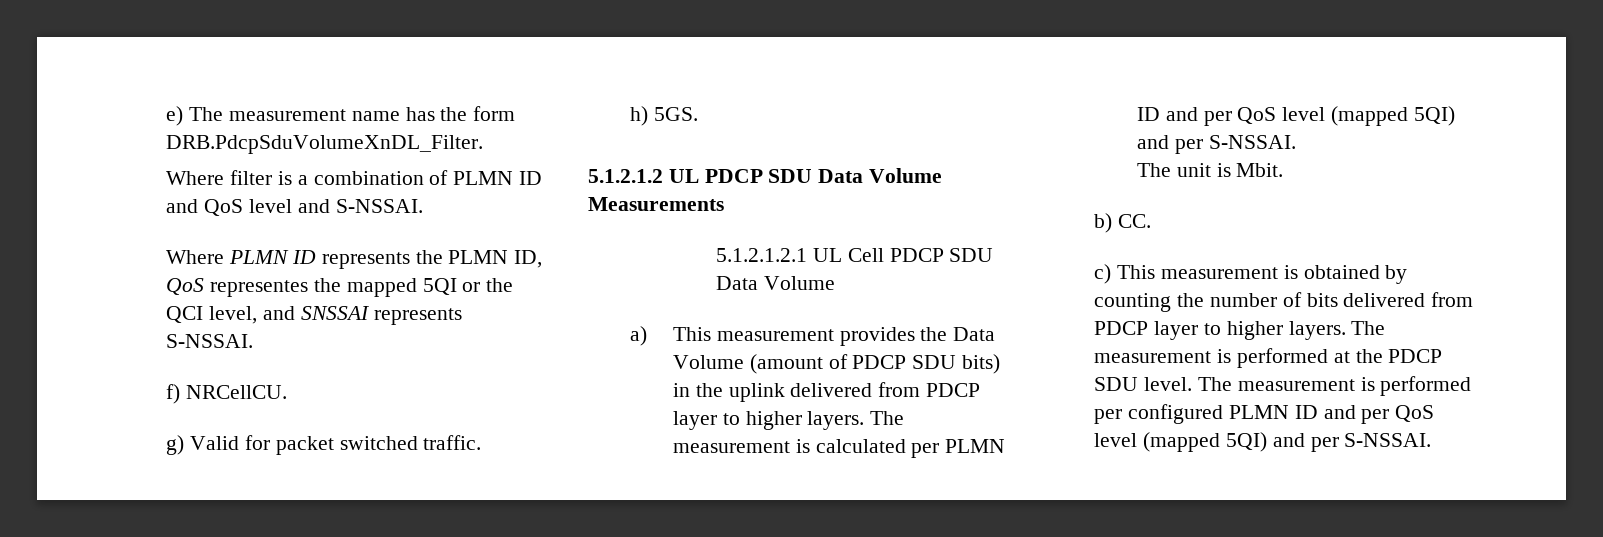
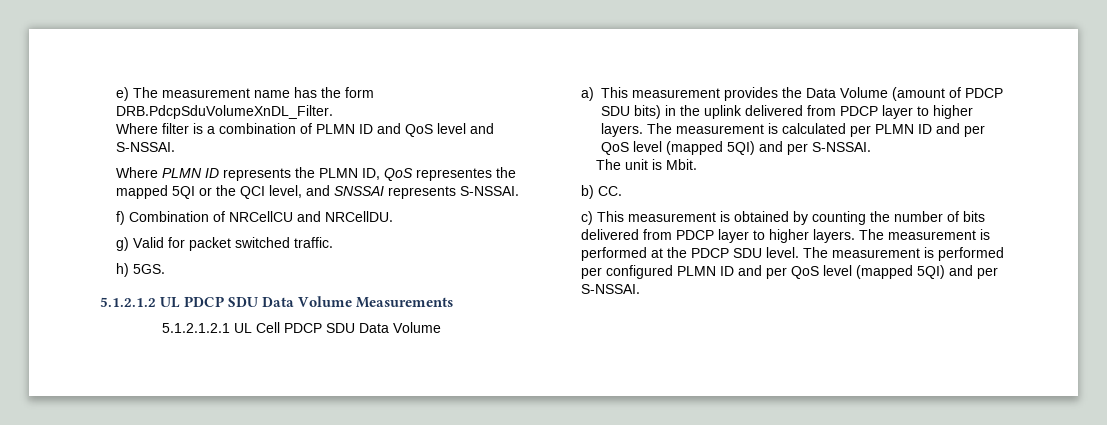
[186,385,288,399] NRCellCU. -> [128,211,393,222] Combination of NRCellCU and NRCellDU.

